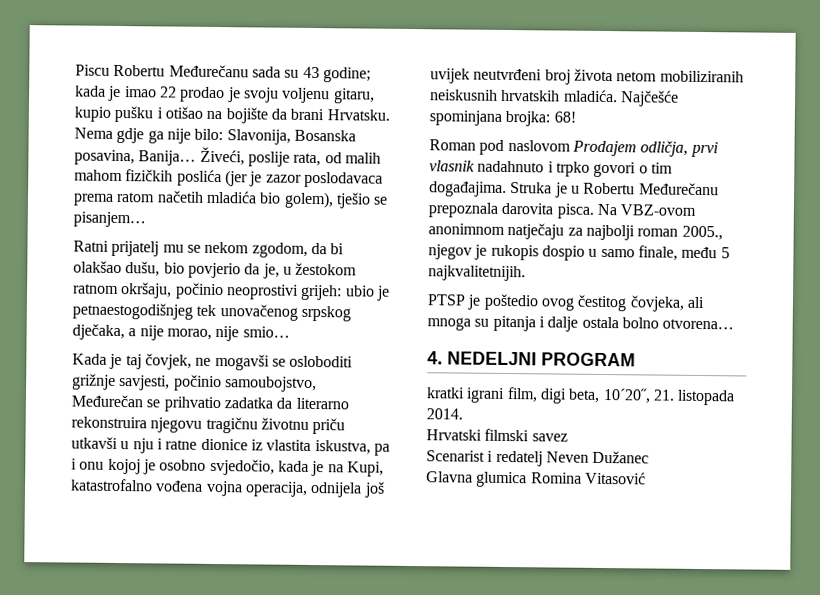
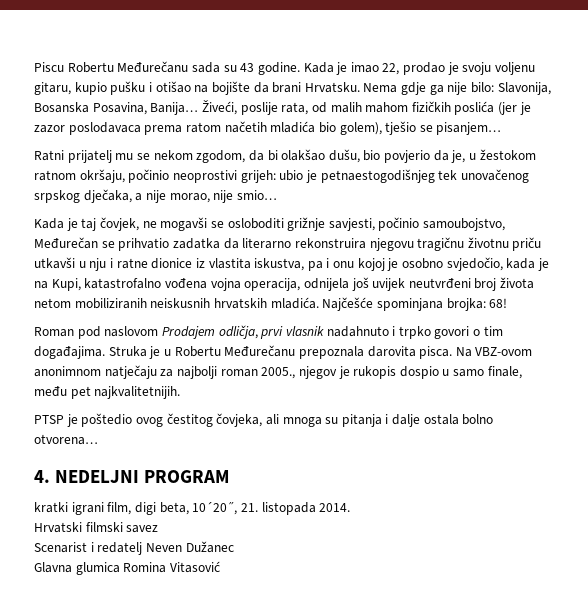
[322,67,371,83] [75,85,106,97] godine; kada -> [257,62,334,75] godine. Kada
[159,86,177,98] 22 -> [382,63,400,75] 22,
[74,149,135,166] posavina, -> [92,102,147,115] Posavina,
[720,247,730,259] 5 -> [70,386,91,399] pet

